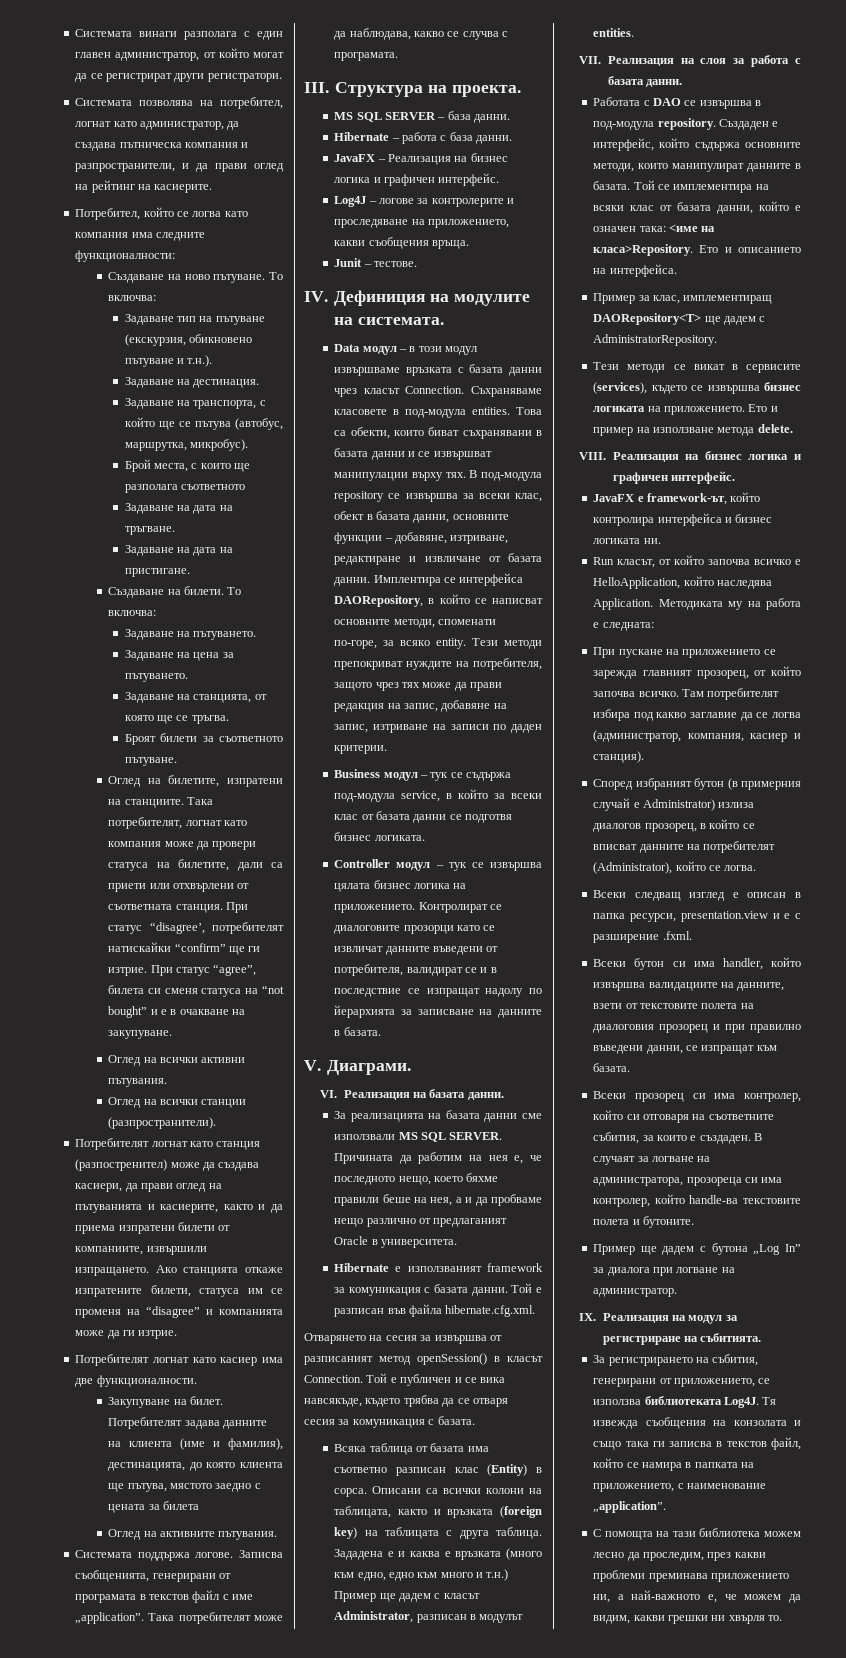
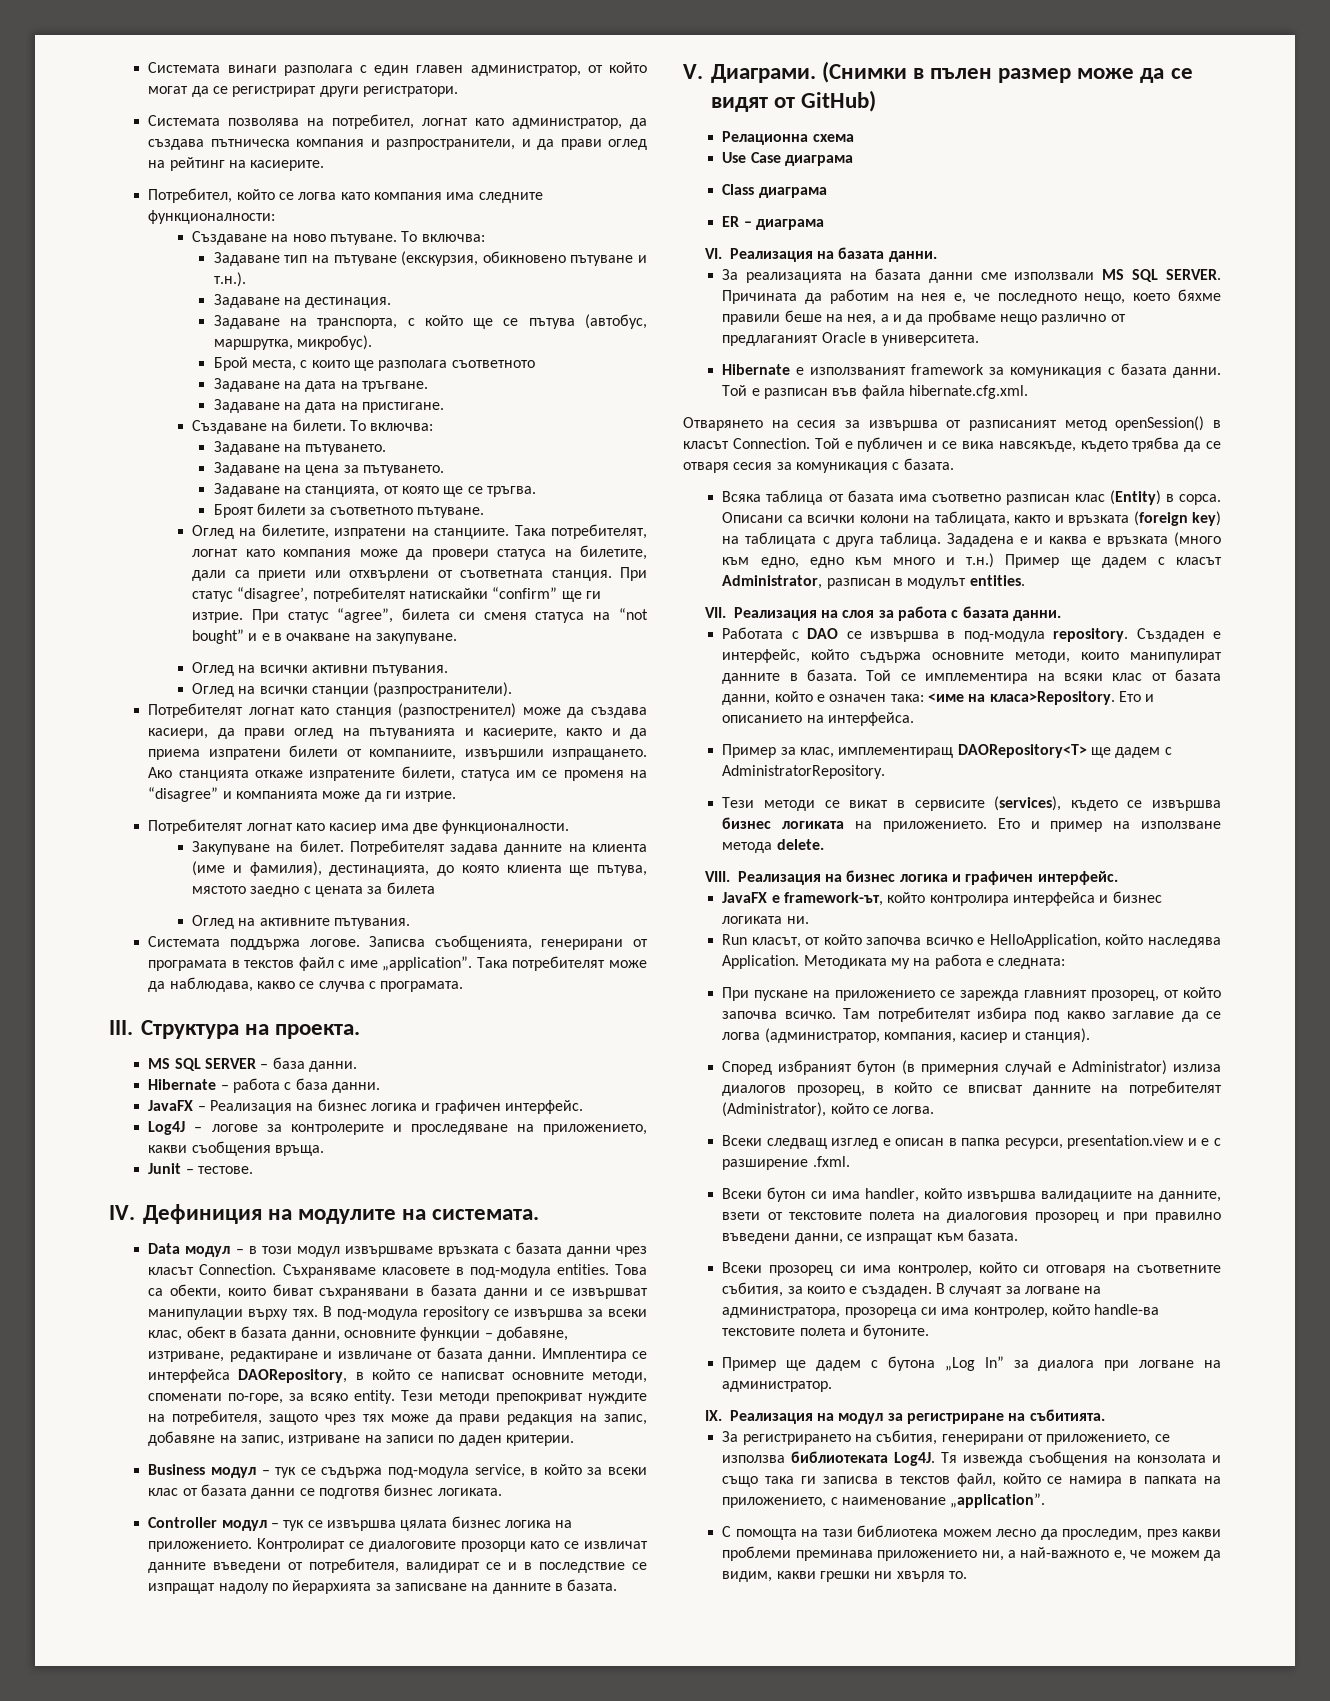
(412, 1067) none -> [822,61,1193,83] [711,90,877,112] [722,131,854,145] [722,152,854,166] [722,184,827,198] [722,216,825,230] (Снимки в пълен размер може да се видят от GitHub) // Релационна схема // Use Case диаграма // Class диаграма // ER – диаграма

